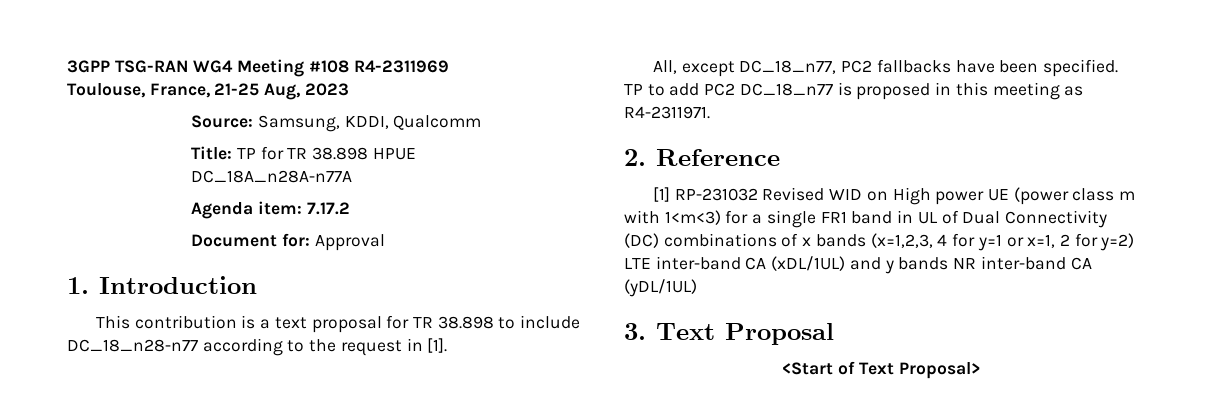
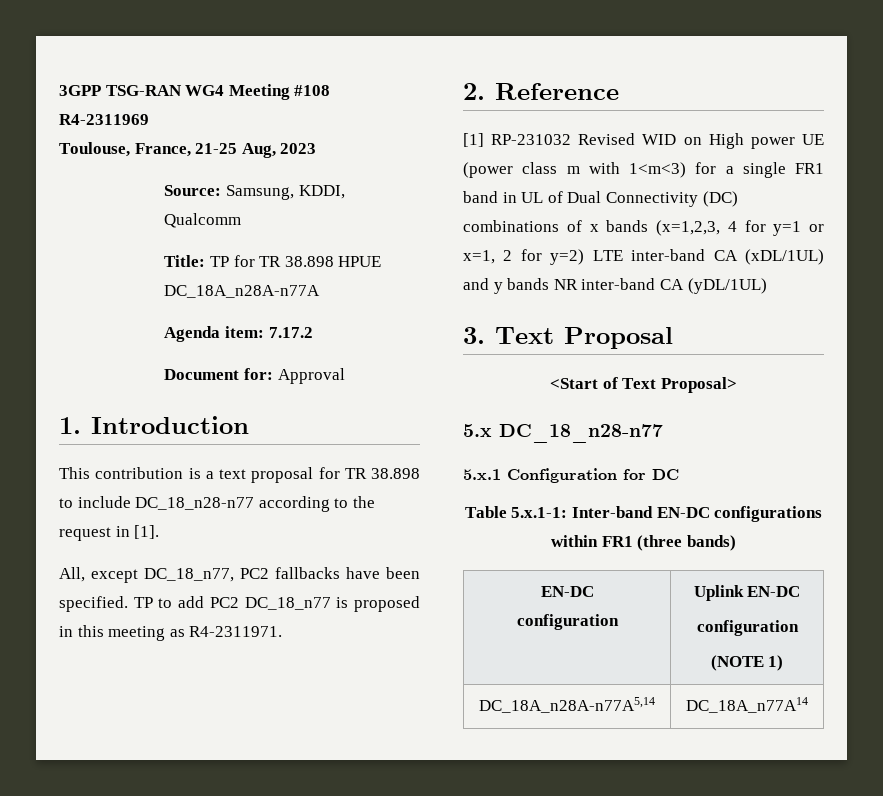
(980, 370) none -> [463,424,663,443] [463,468,679,483] [464,506,823,522] [551,535,736,551] [540,586,594,597] [516,614,619,630] [693,585,801,601] [696,620,799,636] [710,655,784,671] [479,697,655,713] [686,697,808,713] // 5.x DC_18_n28-n77 // 5.x.1 Configuration for DC // Table 5.x.1-1: Inter-band EN-DC configurations within FR1 (three bands) // EN-DC // configuration | Uplink EN-DC // configuration // (NOTE 1) // DC_18A_n28A-n77A5,14 | DC_18A_n77A14

